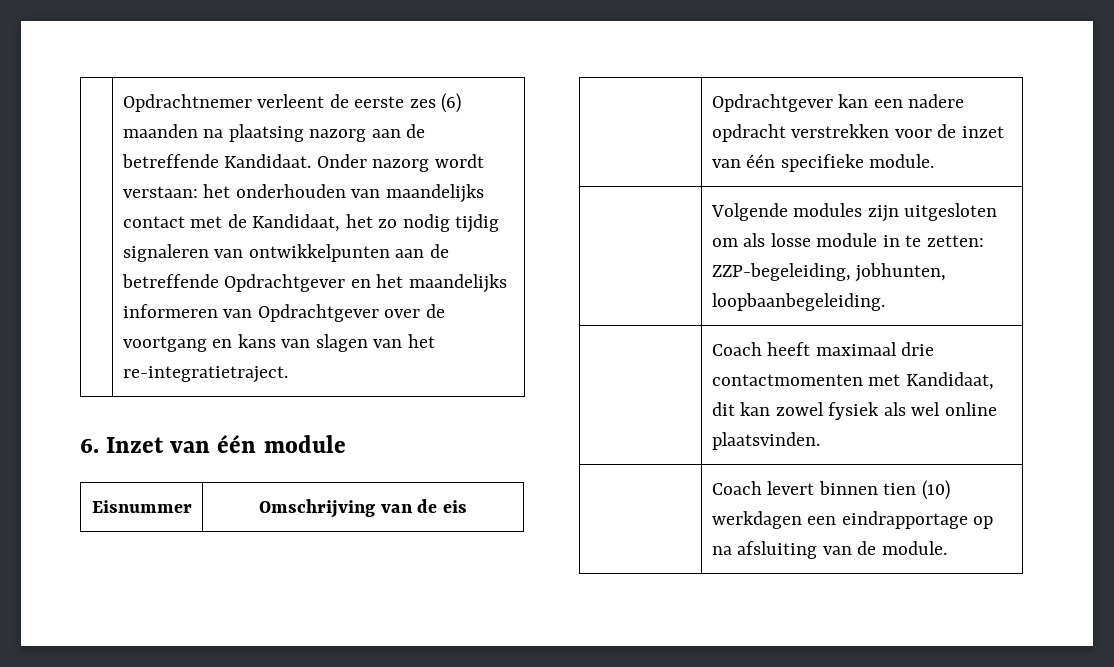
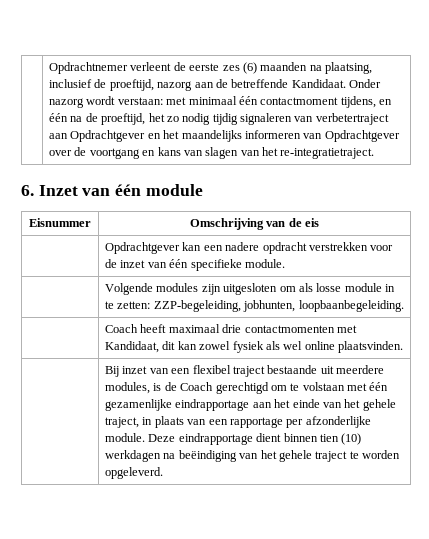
[228,124,304,142] plaatsing -> [325,62,373,74] [49,79,154,91] plaatsing, inclusief de proeftijd,
[203,184,484,203] [122,214,341,232] het onderhouden van maandelijks contact met de Kandidaat, -> [166,96,393,108] [49,113,146,125] met minimaal één contactmoment tijdens, en één na de proeftijd,
[248,244,449,262] [121,274,219,288] ontwikkelpunten aan de betreffende -> [315,113,389,125] [49,133,69,139] verbetertraject aan
[711,480,950,500] [711,511,994,529] [711,541,947,559] Coach levert binnen tien (10) werkdagen een eindrapportage op na afsluiting van de module. -> [105,365,385,377] [105,382,389,394] [105,399,396,411] [105,416,371,428] [105,433,362,445] [105,450,401,462] [105,467,164,479] Bij inzet van een flexibel traject bestaande uit meerdere modules, is de Coach gerechtigd om te volstaan met één gezamenlijke eindrapportage aan het einde van het gehele traject, in plaats van een rapportage per afzonderlijke module. Deze eindrapportage dient binnen tien (10) werkdagen na beëindiging van het gehele traject te worden opgeleverd.

